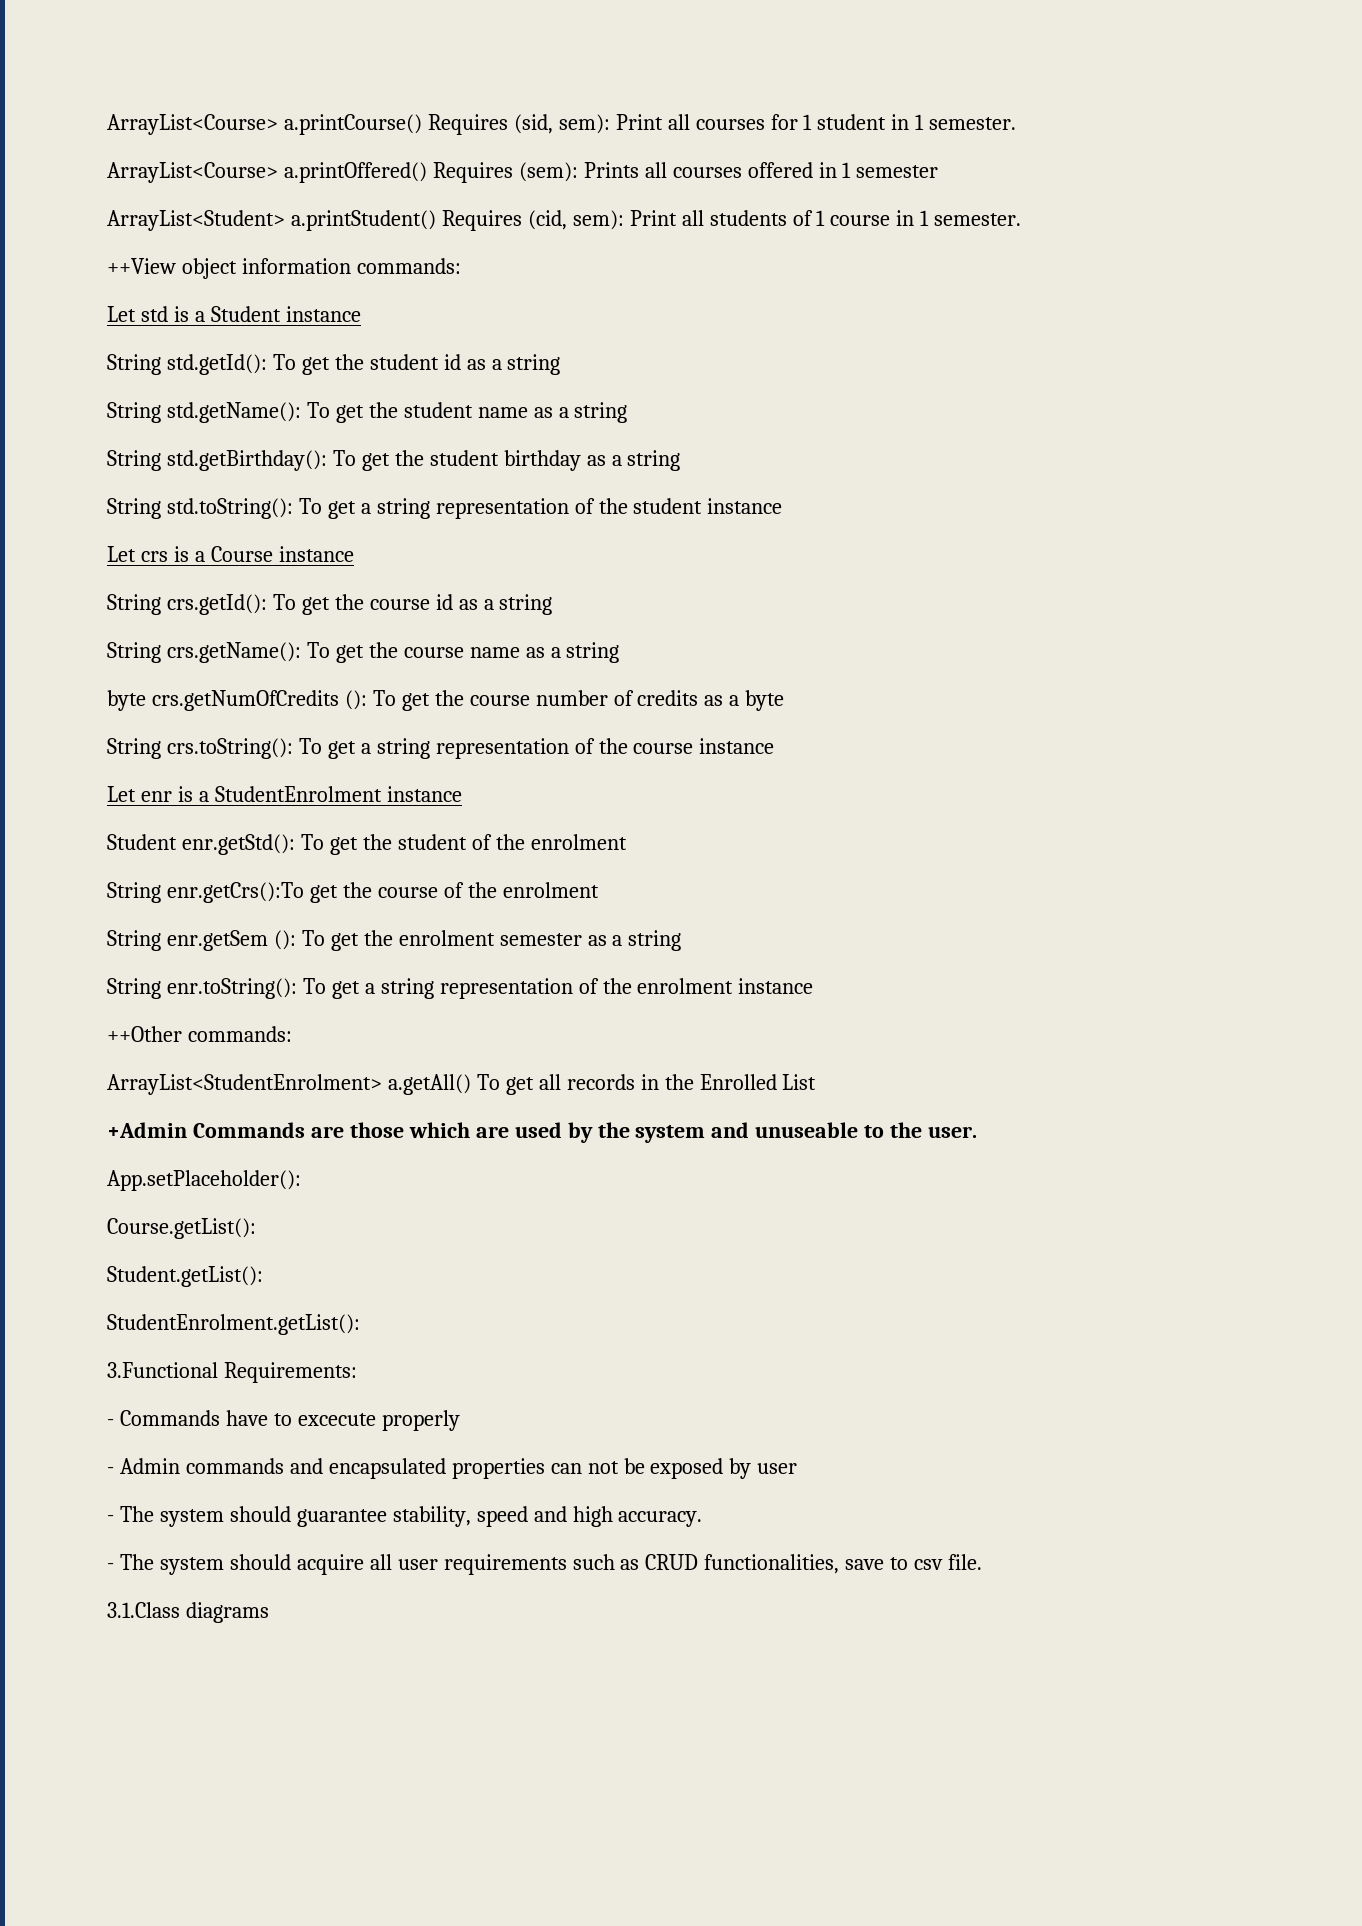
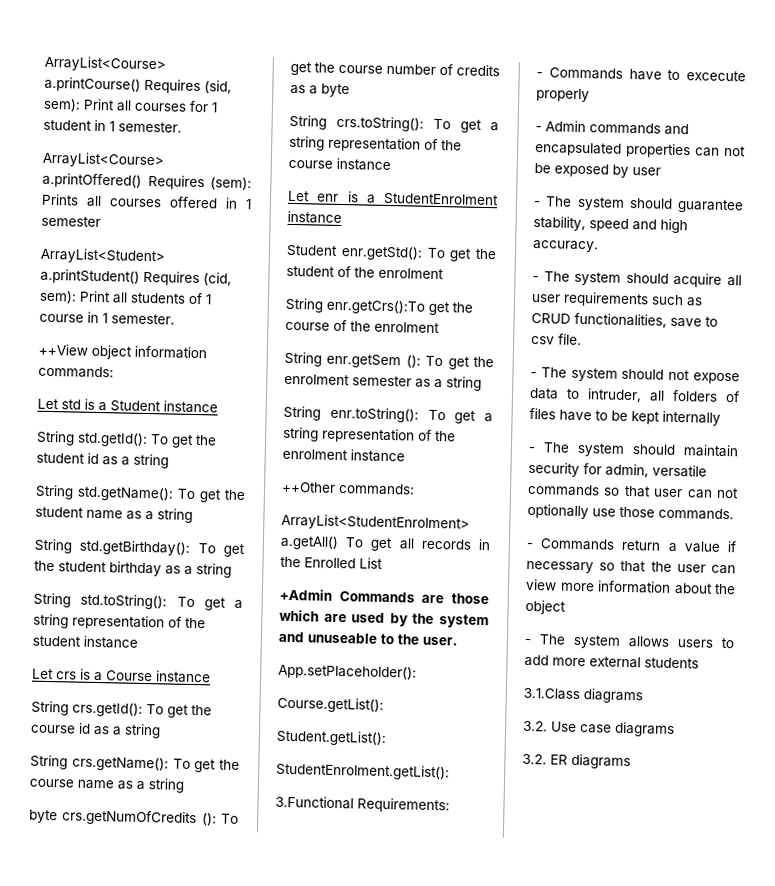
[107,1602,180,1618] 3.1.Class -> [530,367,740,385] [529,387,740,403] [529,407,721,426] [528,442,739,458] [528,461,707,478] [527,483,739,499] [527,503,734,521] [526,538,737,553] [526,560,736,575] [525,578,736,595] [525,599,566,615] [524,634,735,649] [524,654,699,669] [523,687,643,704] [523,720,675,738] [522,753,568,765] - The system should not expose data to intruder, all folders of files have to be kept internally // - The system should maintain security for admin, versatile commands so that user can not optionally use those commands. // - Commands return a value if necessary so that the user can view more information about the object // - The system allows users to add more external students // 3.1.Class diagrams // 3.2. Use case diagrams // 3.2. ER

